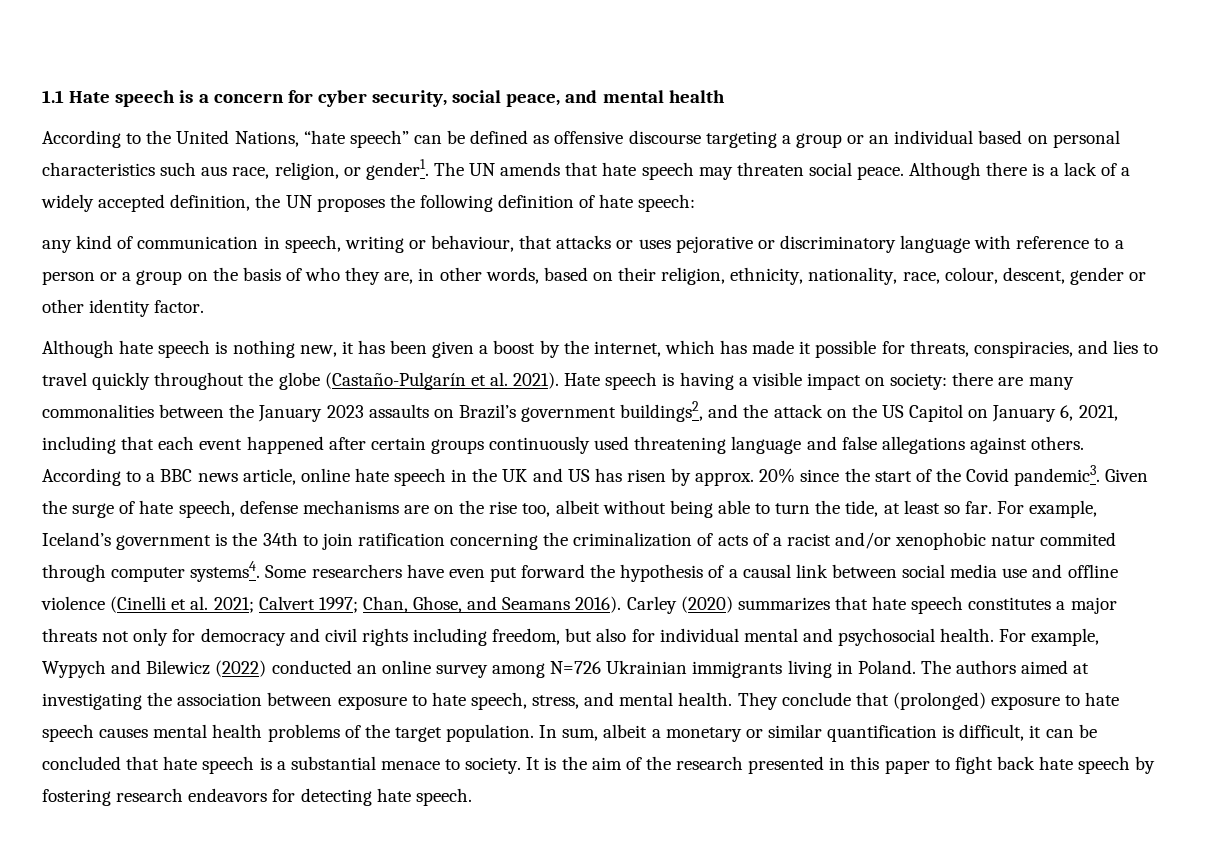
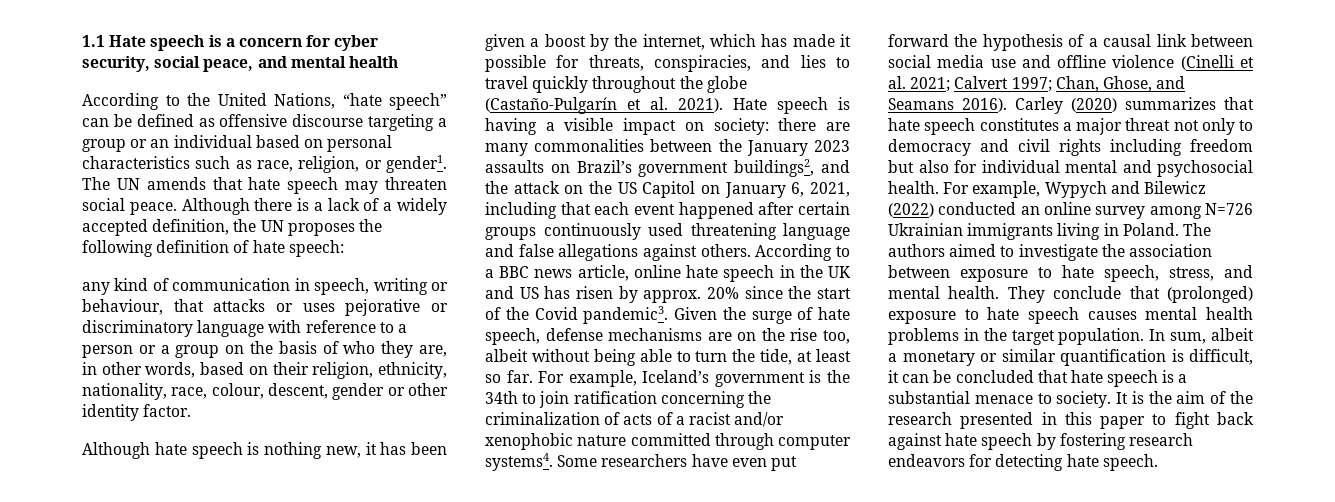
[201,166,228,176] aus -> [235,160,252,169] as
[991,532,1117,546] natur commited -> [577,433,711,446] nature committed
[42,628,97,642] threats -> [1125,118,1171,131] threat
[172,629,196,642] for -> [1239,120,1253,131] to
[492,628,561,645] freedom, -> [1190,139,1253,152] freedom
[1073,663,1090,674] [42,693,142,710] at investigating -> [1000,244,1098,261] to investigate
[344,725,361,738] of -> [963,328,979,341] in
(1035, 763) none -> [888,433,942,450] against

